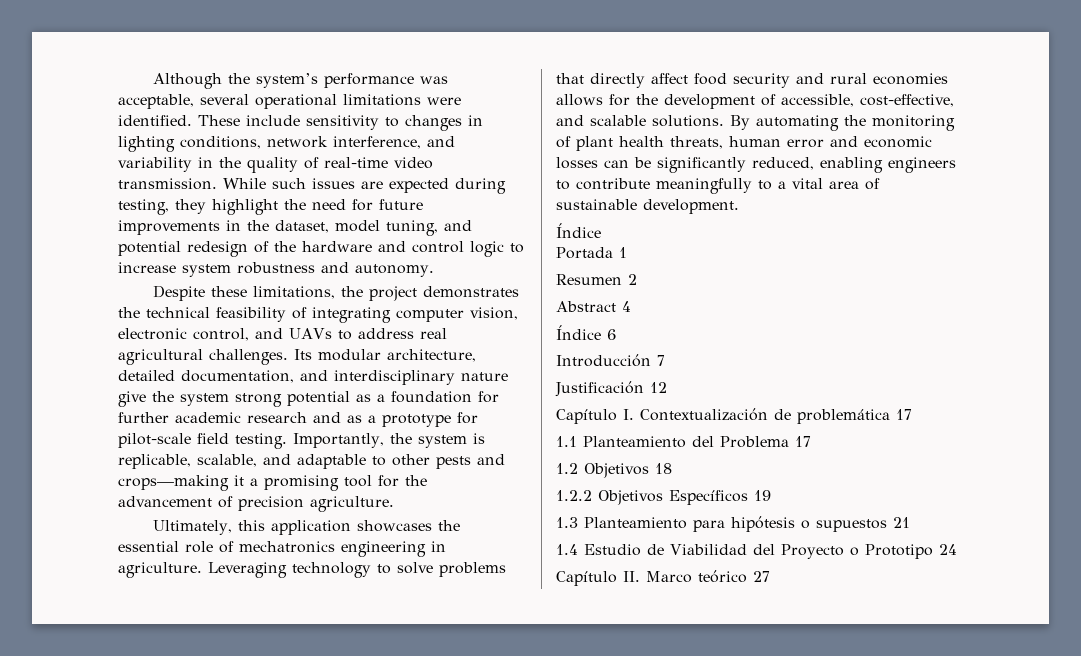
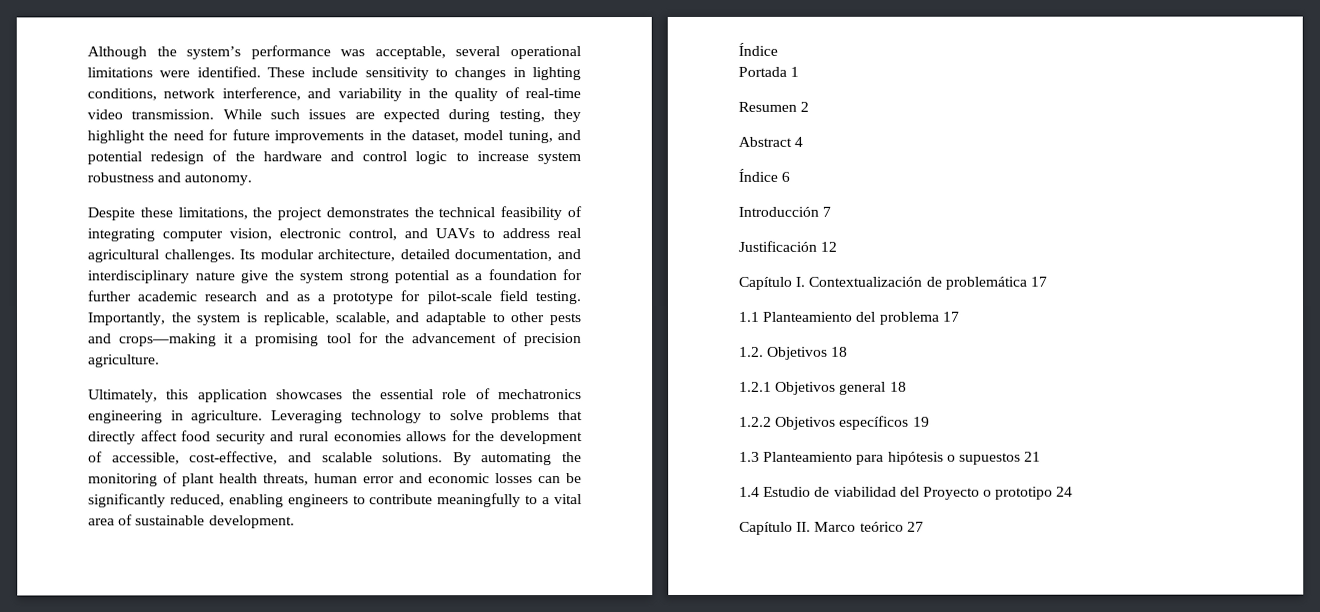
[720,436,811,448] [556,463,578,474] Problema 17 // 1.2 -> [879,311,960,325] [739,346,764,357] problema 17 // 1.2.
(672, 468) none -> [739,381,907,395] // 1.2.1 Objetivos general 18
[669,490,748,505] Específicos -> [839,415,910,430] específicos
[670,544,747,555] Viabilidad -> [833,486,897,497] viabilidad
[864,544,933,559] Prototipo -> [995,486,1054,500] prototipo

